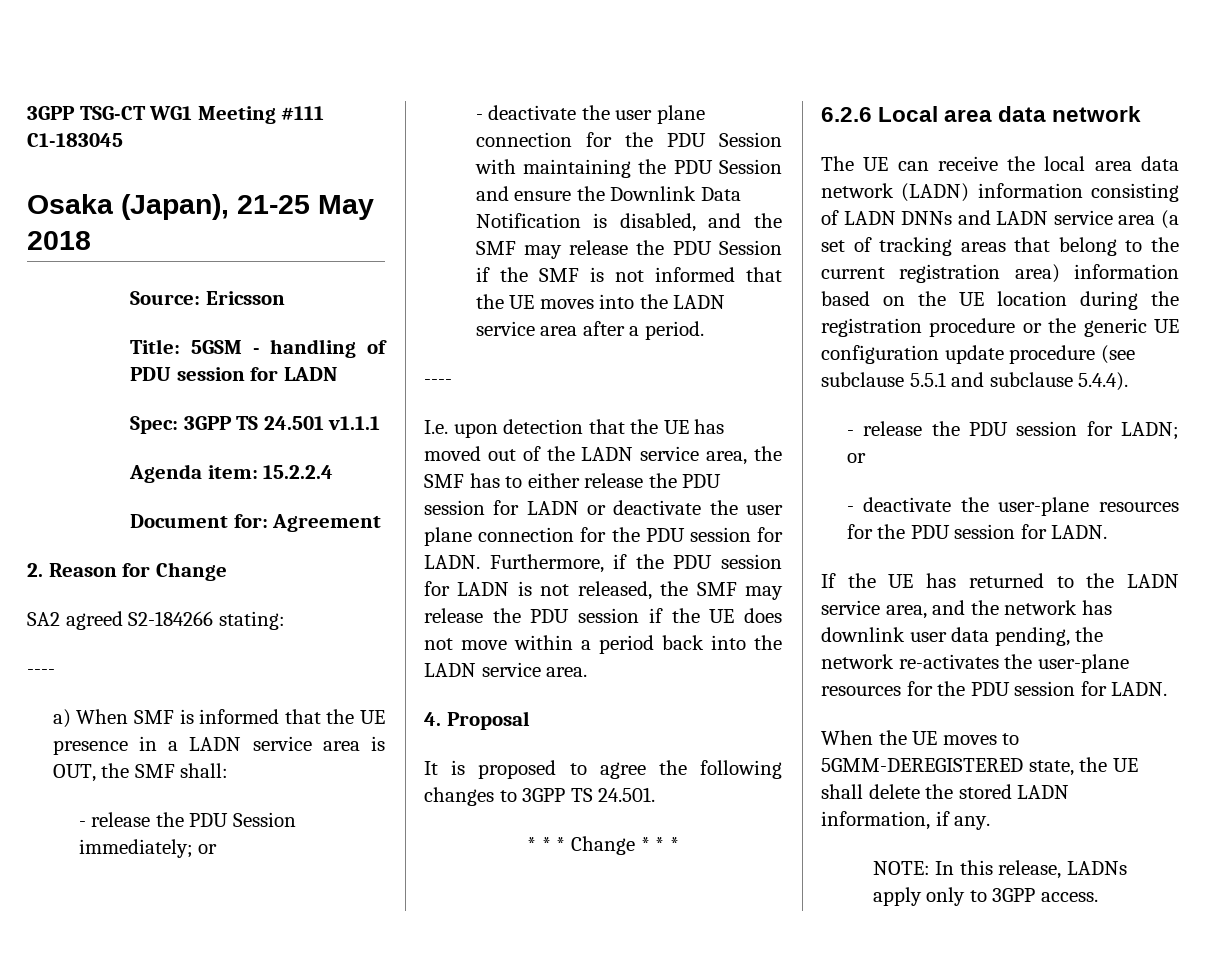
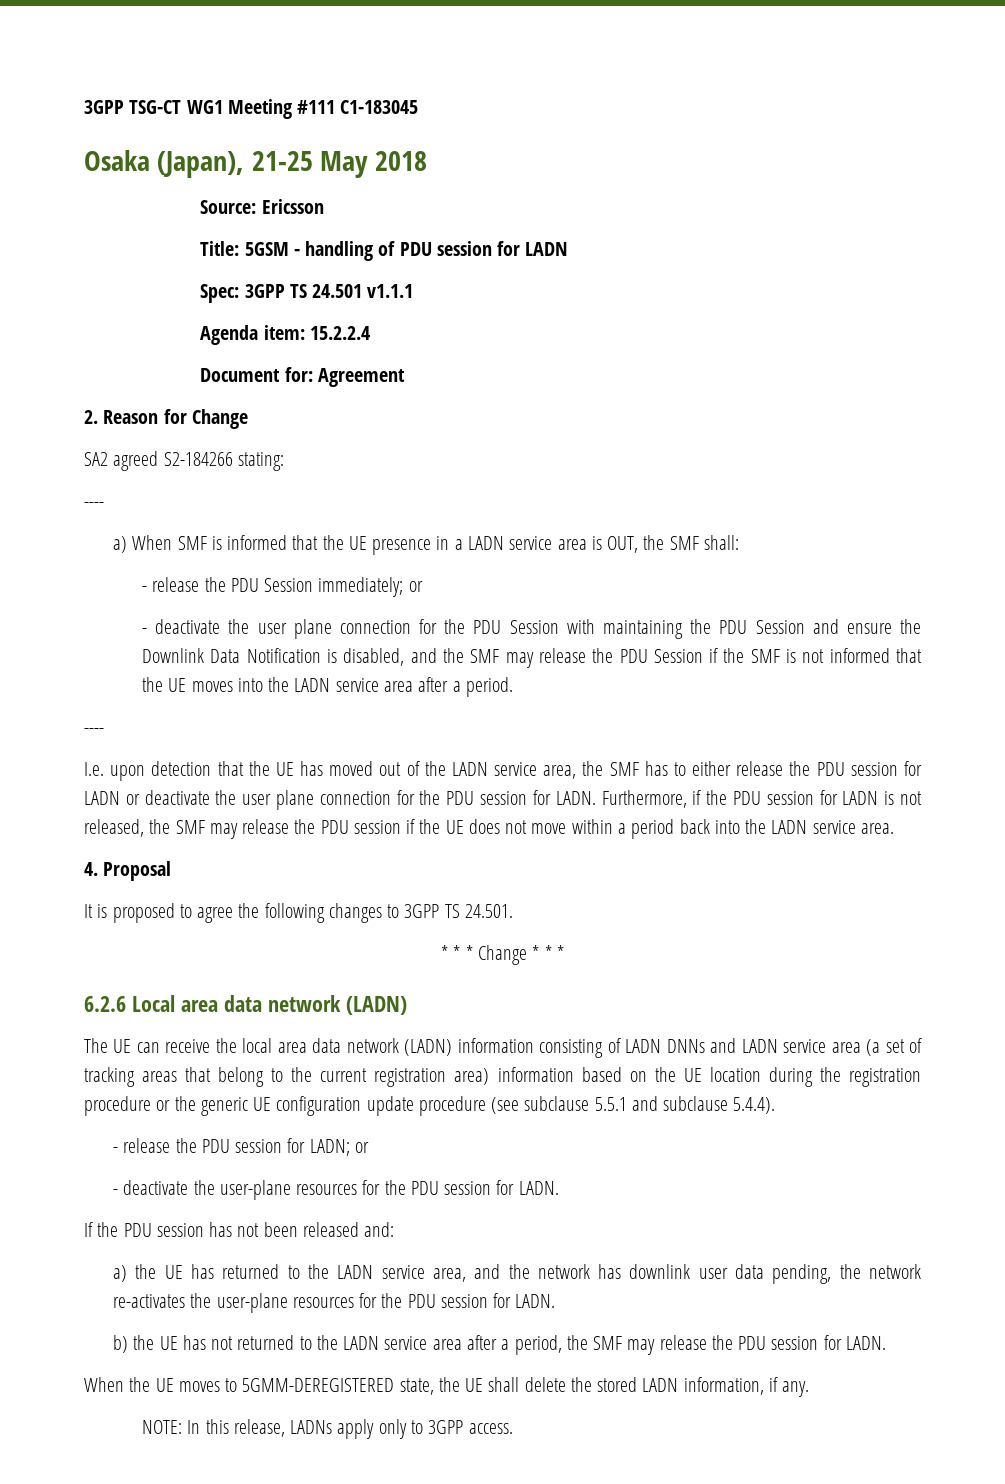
(1142, 114) none -> [345,996,407,1015] (LADN)
(876, 580) none -> [123,1222,395,1237] [113,1264,157,1282] PDU session has not been released and: // a) the
(1168, 689) none -> [113,1335,886,1355] // b) the UE has not returned to the LADN service area after a period, the SMF may release the PDU session for LADN.

